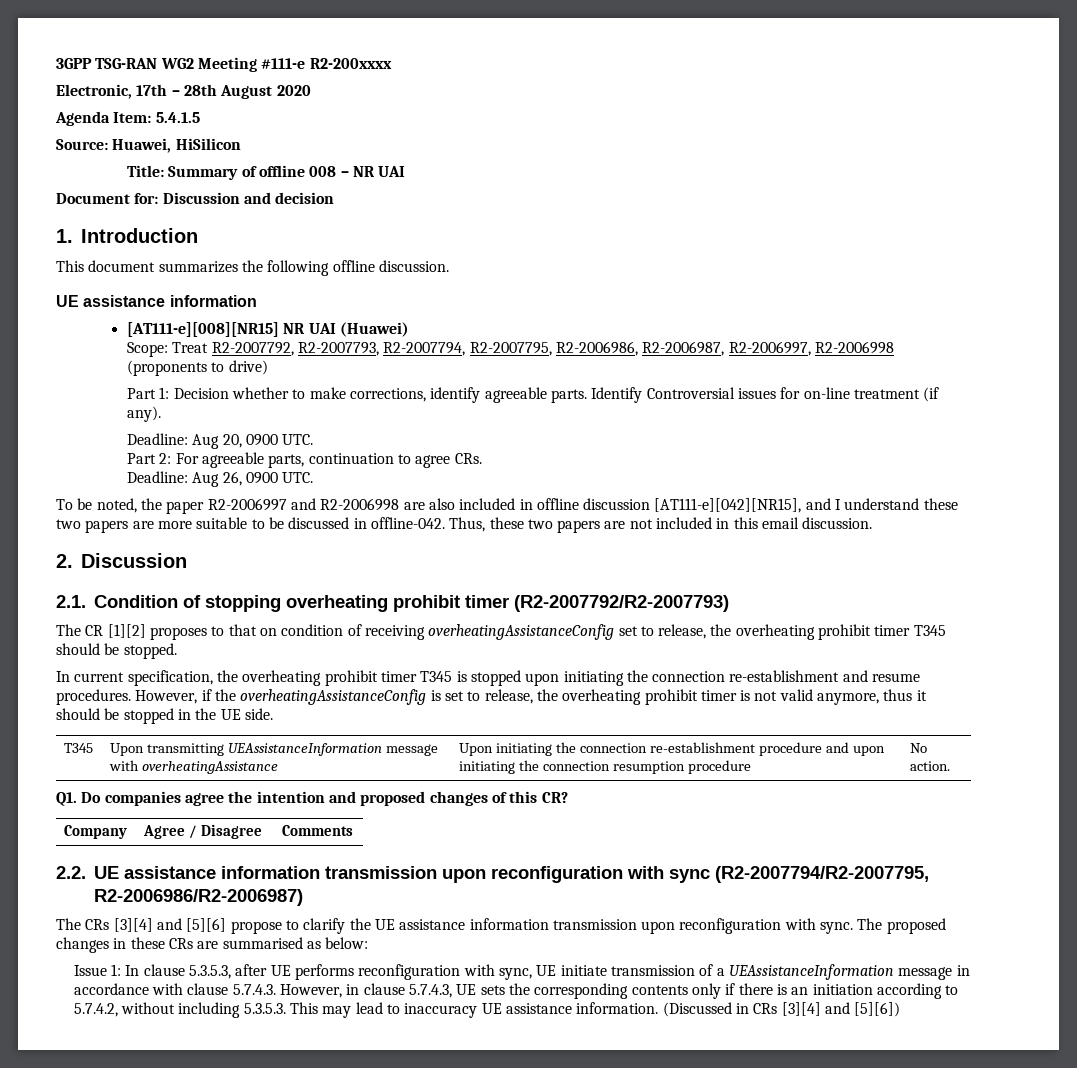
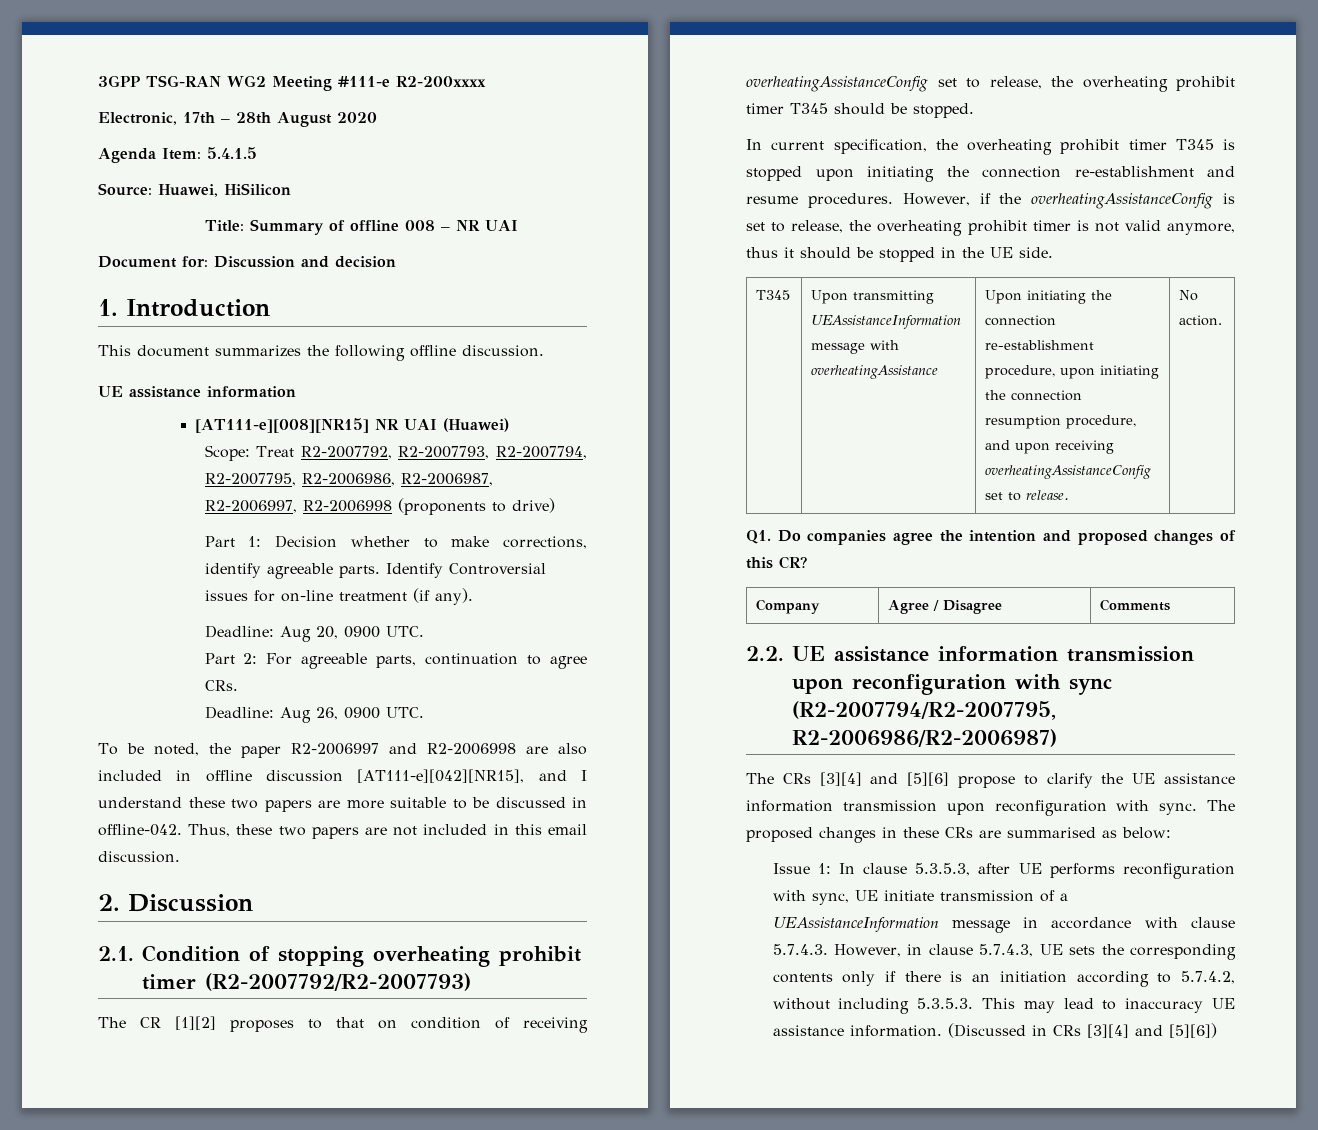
[758,742,849,756] procedure and -> [985,365,1056,379] procedure,
[687,760,751,774] procedure -> [1066,415,1137,429] [985,440,1115,454] [985,465,1152,479] [985,490,1070,501] procedure, and upon receiving overheatingAssistanceConfig set to release.

